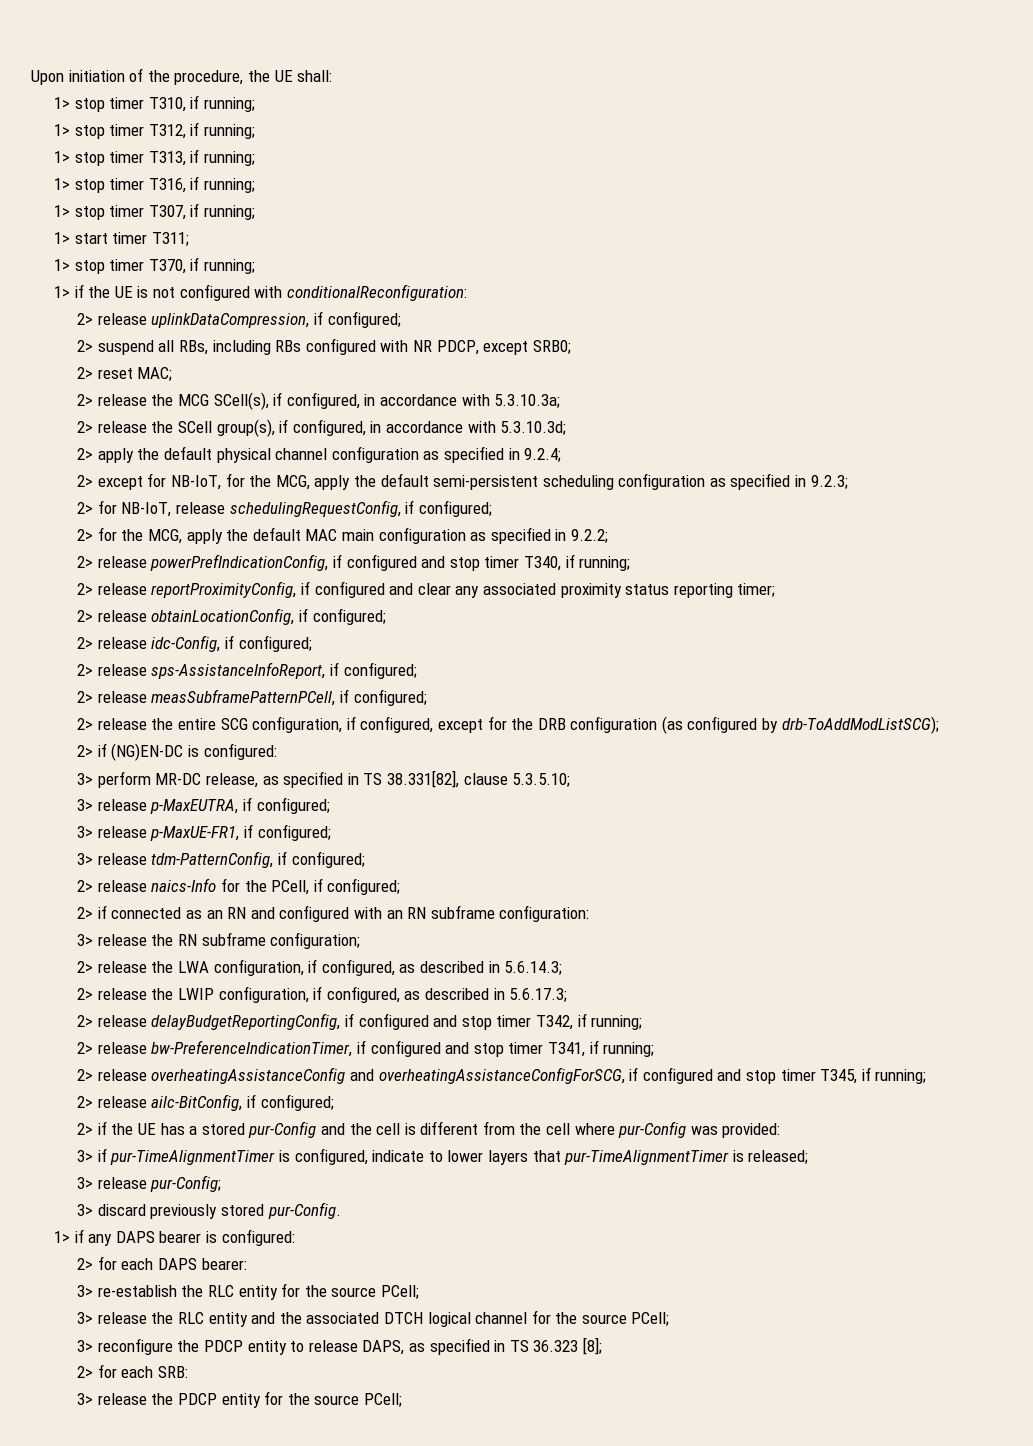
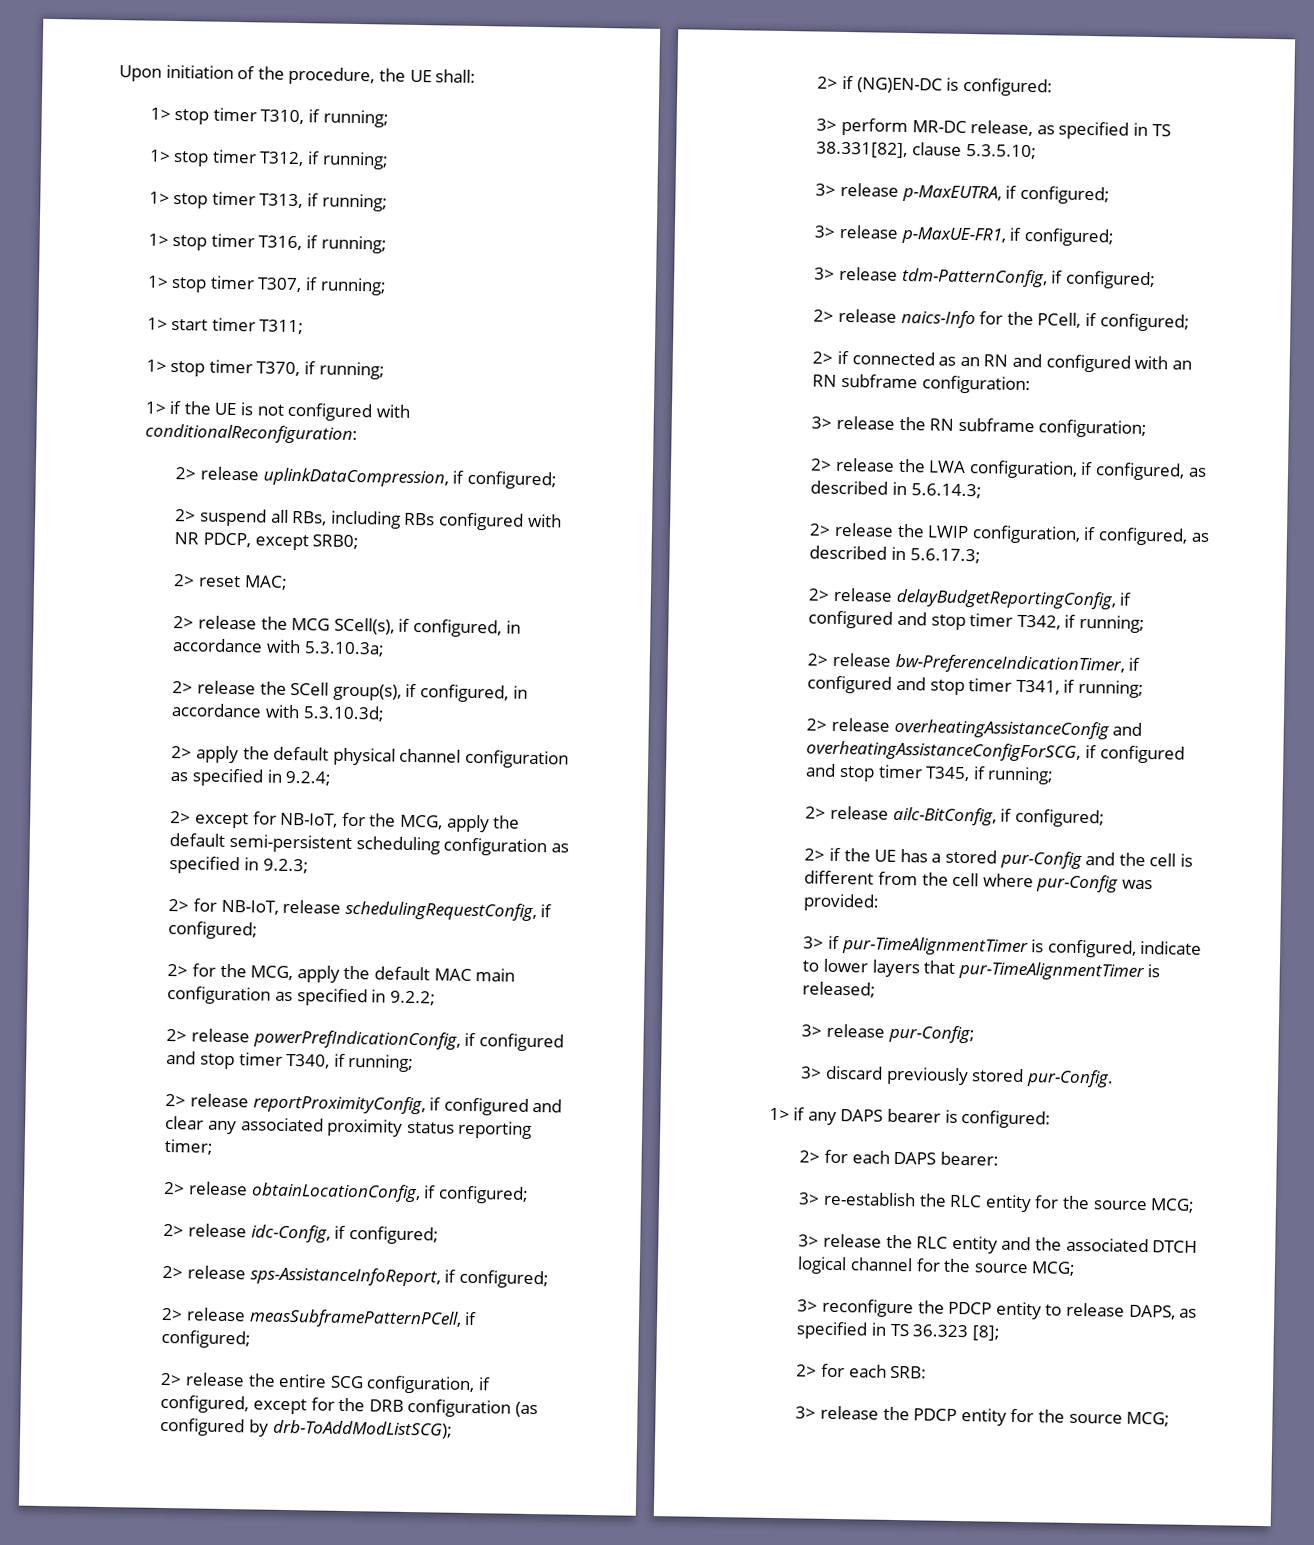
[380,1285,419,1299] PCell; -> [1150,1198,1196,1213] MCG;
[631,1312,670,1326] PCell; -> [1031,1261,1077,1276] MCG;
[363,1393,402,1407] PCell; -> [1126,1411,1171,1427] MCG;

